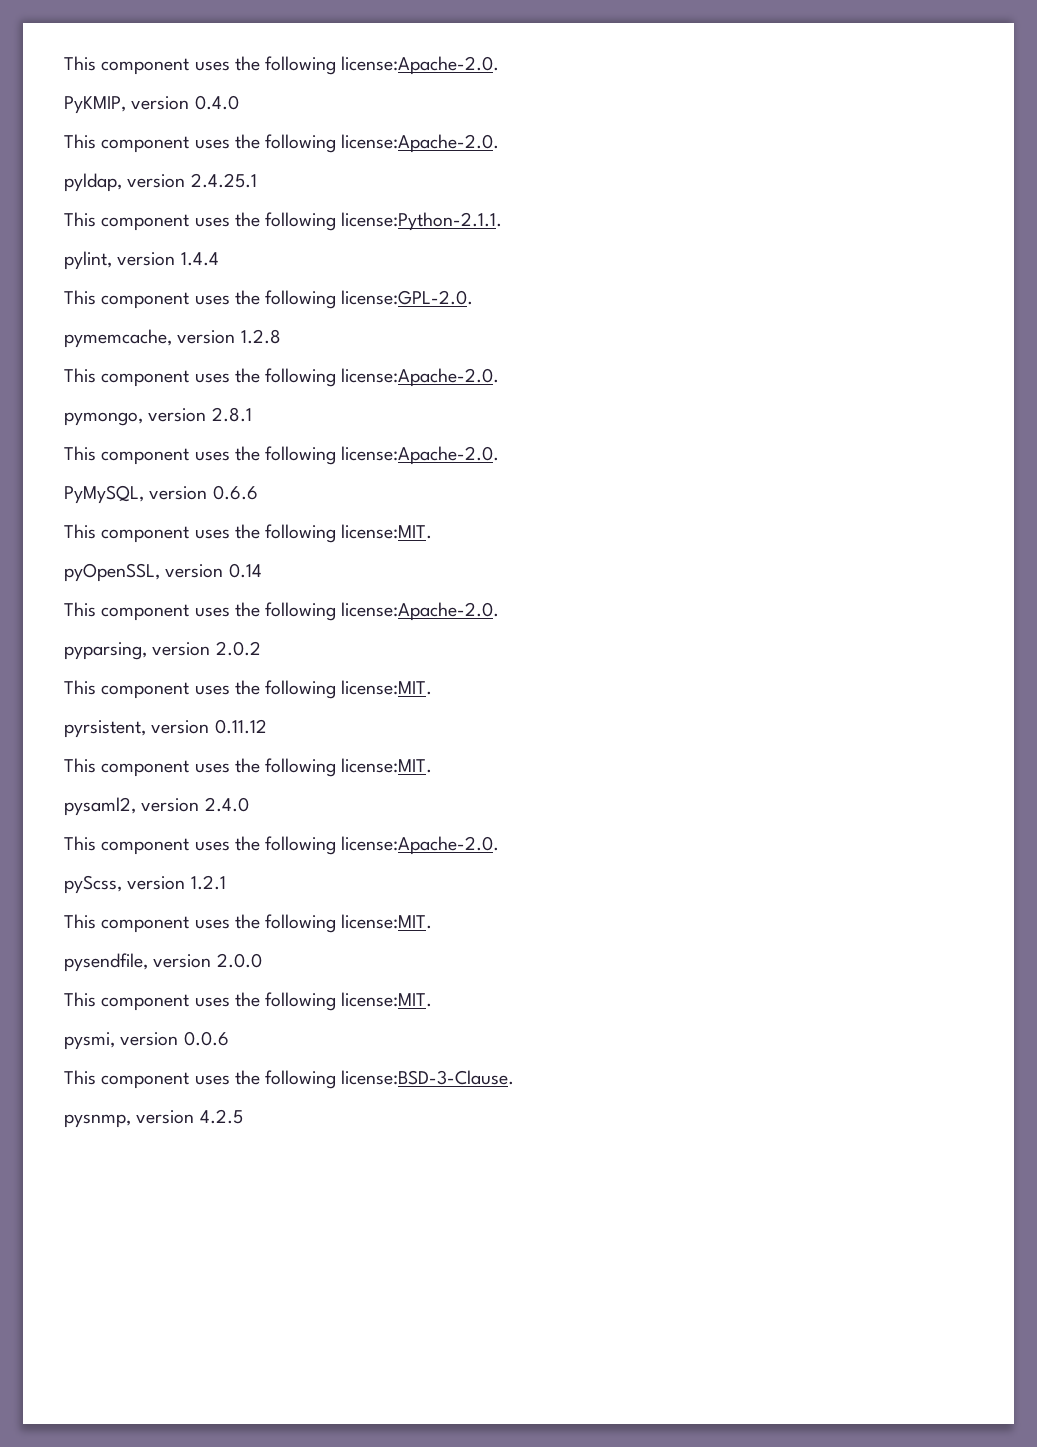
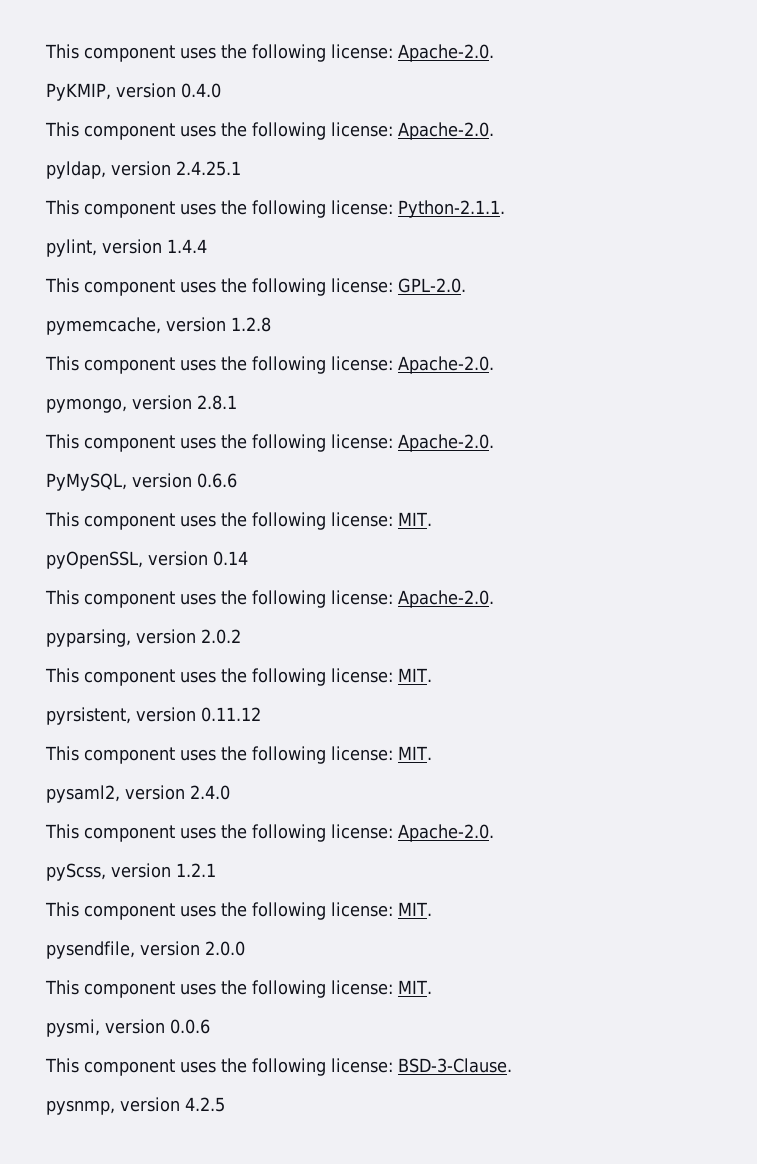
[64,56,500,75] This component uses the following license:Apache-2.0. -> [45,44,494,62] This component uses the following license: Apache-2.0.
[341,134,500,153] license:Apache-2.0. -> [331,122,494,140] license: Apache-2.0.
[341,212,503,231] license:Python-2.1.1. -> [331,200,505,218] license: Python-2.1.1.
[341,290,474,305] license:GPL-2.0. -> [331,278,466,293] license: GPL-2.0.
[341,368,500,387] license:Apache-2.0. -> [331,356,494,374] license: Apache-2.0.
[341,446,500,465] license:Apache-2.0. -> [331,434,494,452] license: Apache-2.0.
[341,524,433,539] license:MIT. -> [331,512,432,527] license: MIT.
[341,602,500,621] license:Apache-2.0. -> [331,590,494,608] license: Apache-2.0.
[341,680,433,695] license:MIT. -> [331,668,432,683] license: MIT.
[341,758,433,773] license:MIT. -> [331,746,432,761] license: MIT.
[341,836,500,855] license:Apache-2.0. -> [331,824,494,842] license: Apache-2.0.
[341,914,433,929] license:MIT. -> [331,902,432,917] license: MIT.
[341,992,433,1007] license:MIT. -> [331,980,432,995] license: MIT.
[341,1070,515,1085] license:BSD-3-Clause. -> [331,1058,512,1073] license: BSD-3-Clause.

